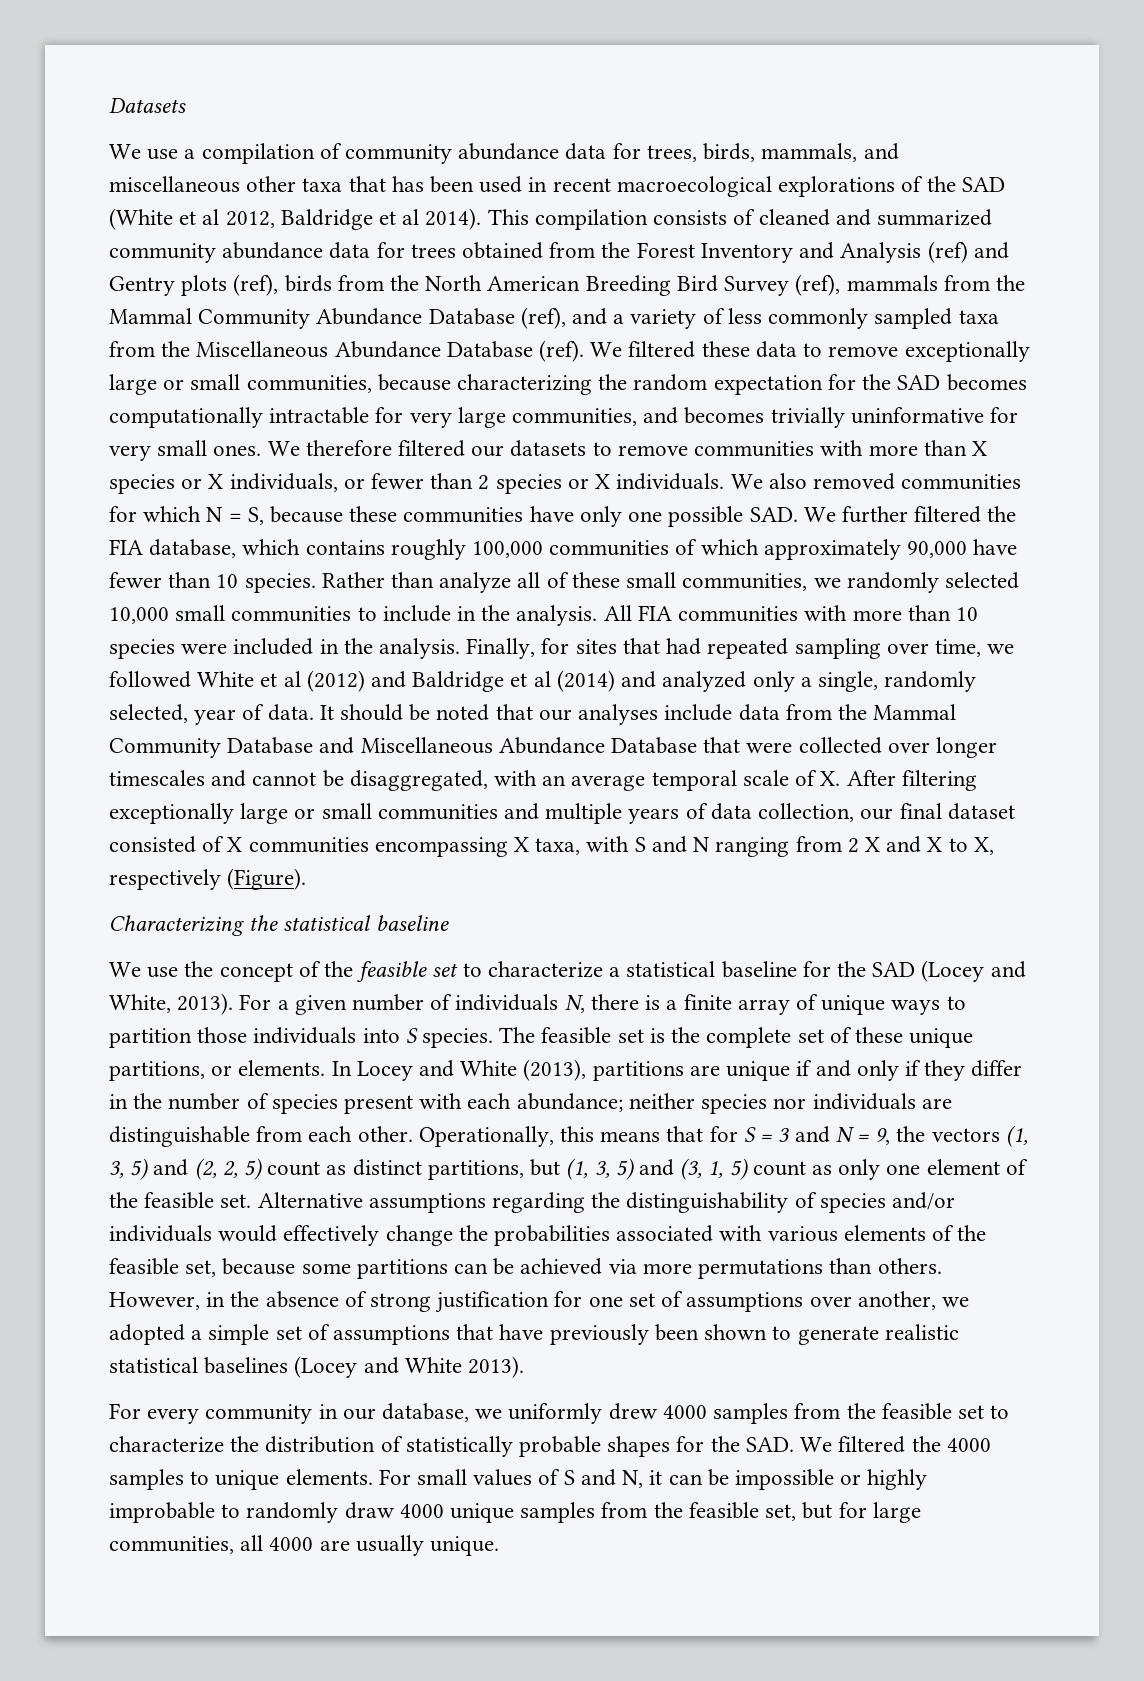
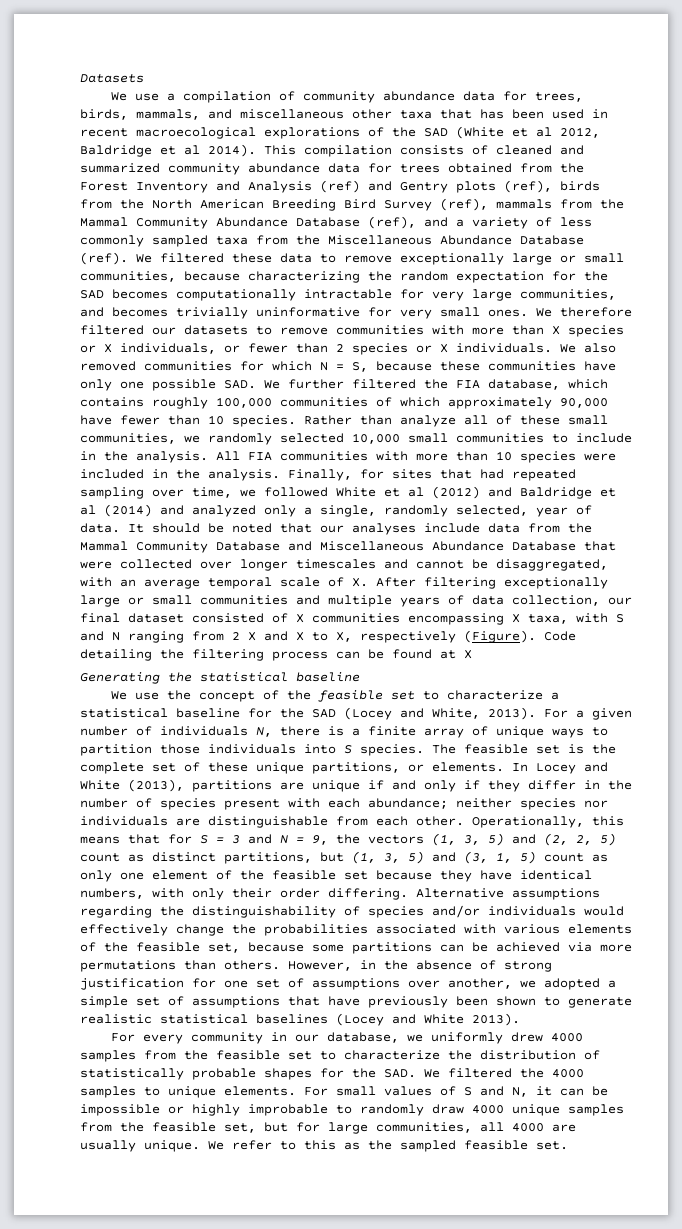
[109,915,244,936] // Characterizing -> [544,631,576,641] [80,649,472,661] [80,672,160,684] Code detailing the filtering process can be found at X // Generating
[220,1194,252,1208] set. -> [344,870,592,882] [80,888,408,900] set because they have identical numbers, with only their order differing.
(500, 1546) none -> [208,1140,568,1152] We refer to this as the sampled feasible set.

